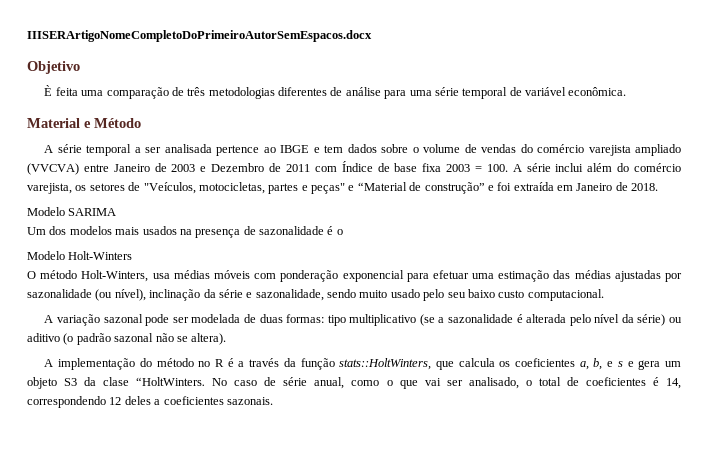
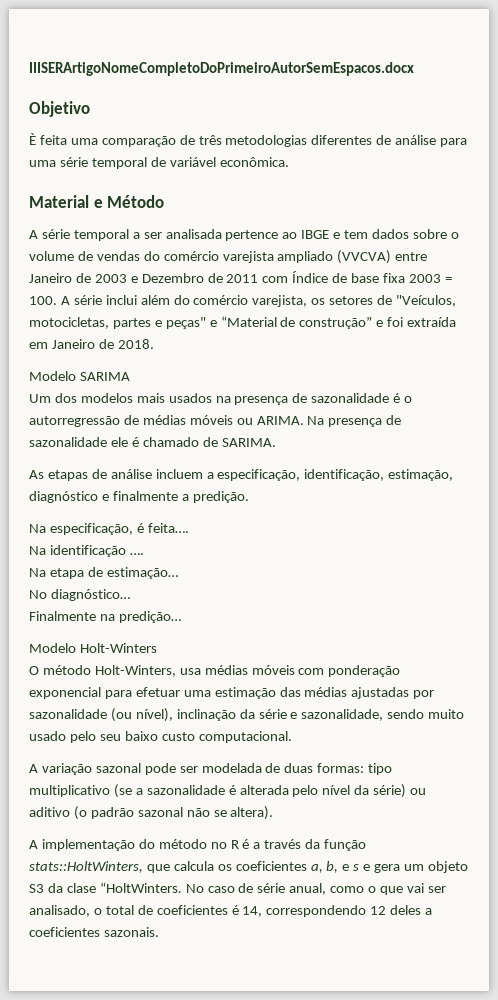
(343, 232) none -> [29,415,402,427] [29,437,276,447] [29,469,454,481] [29,491,249,503] [29,523,189,535] [29,545,144,557] [29,567,178,579] [29,589,130,601] [29,611,181,623] autorregressão de médias móveis ou ARIMA. Na presença de sazonalidade ele é chamado de SARIMA. // As etapas de análise incluem a especificação, identificação, estimação, diagnóstico e finalmente a predição. // Na especificação, é feita…. // Na identificação …. // Na etapa de estimação… // No diagnóstico… // Finalmente na predição…

